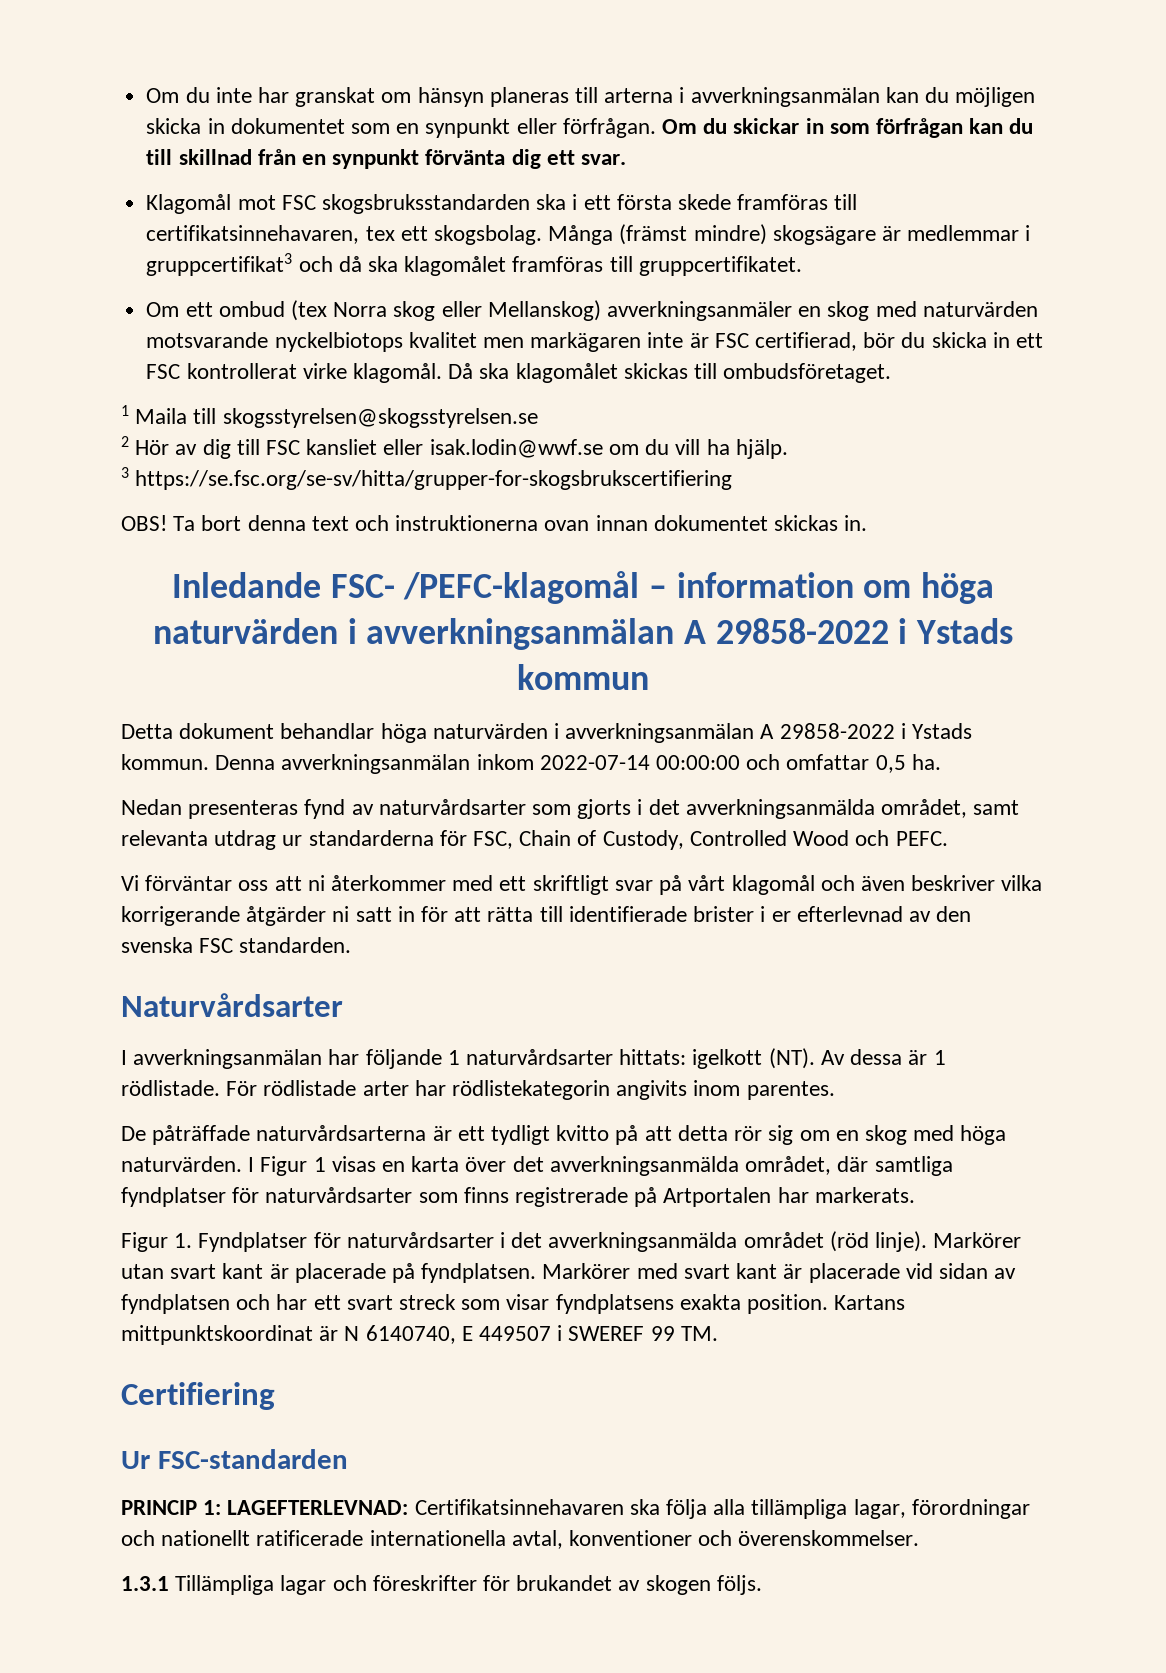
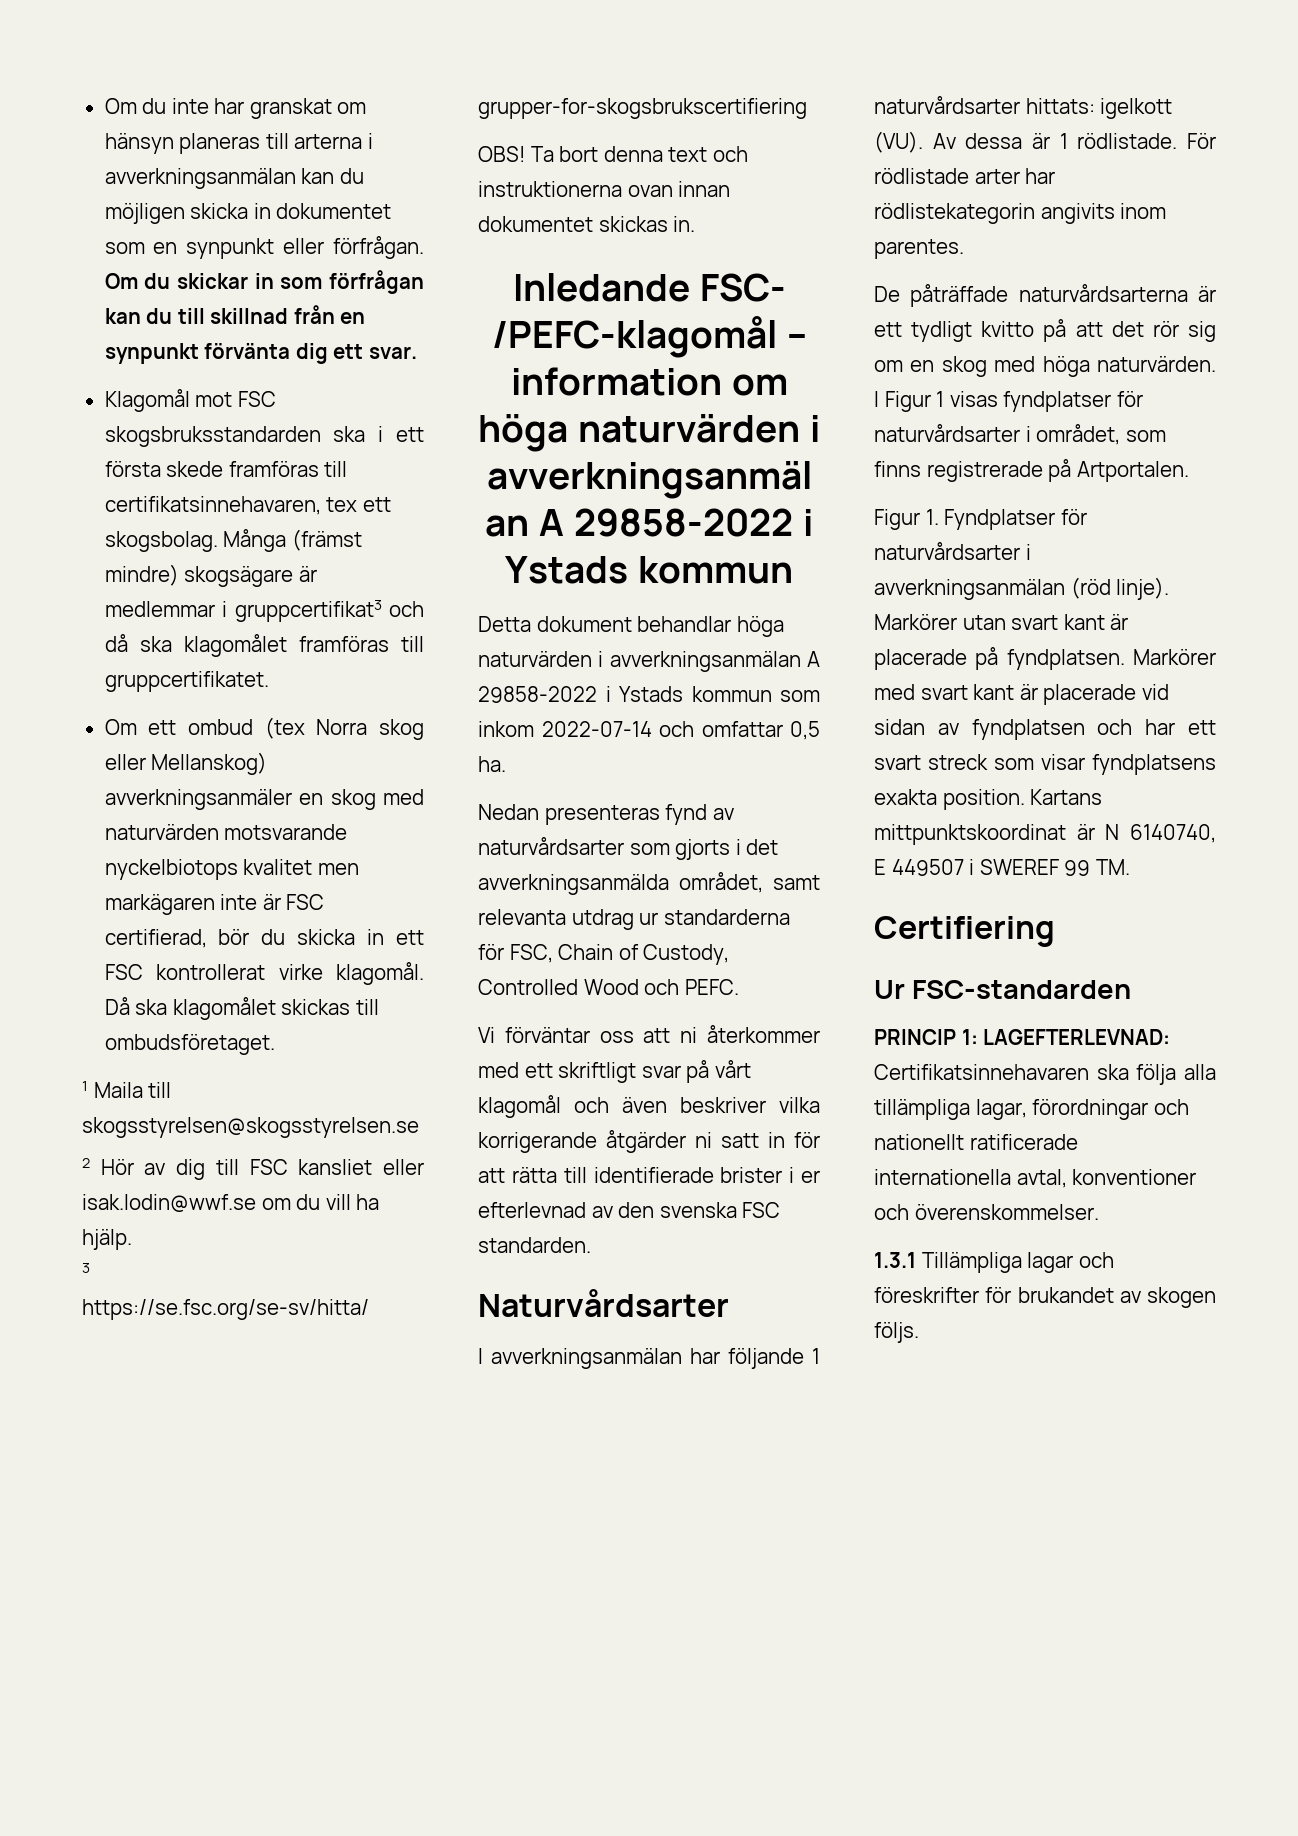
[121,754,471,774] kommun. Denna avverkningsanmälan -> [691,686,820,702] kommun som
[656,755,741,770] 00:00:00 -> (652, 729) none
[768,1048,815,1069] (NT). -> [874,131,923,153] (VU).
[677,1125,728,1141] detta -> [1111,321,1144,337] det
[382,1156,953,1176] en karta över det avverkningsanmälda området, där samtliga -> (998, 399) none
(413, 1195) none -> [1025,424,1121,445] i området,
[663,1187,915,1207] Artportalen har markerats. -> [1076,461,1189,482] Artportalen.
[511,1232,824,1252] det avverkningsanmälda området -> [874,579,1065,600] avverkningsanmälan

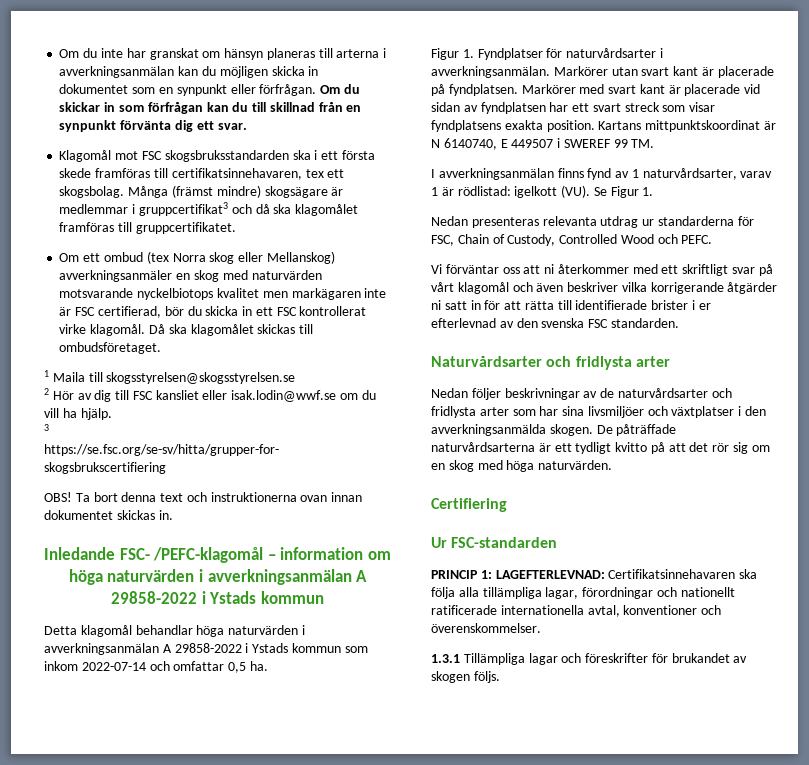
[536,616,632,632] dokument -> [80,625,132,637] klagomål
[478,804,734,825] [478,837,779,860] [478,872,820,895] Nedan presenteras fynd av naturvårdsarter som gjorts i det avverkningsanmälda området, samt -> [431,48,663,60] [431,66,774,78] [431,84,761,96] [431,102,716,114] [431,120,776,132] [431,138,655,150] [431,168,773,180] [431,185,654,198] [431,216,539,228] Figur 1. Fyndplatser för naturvårdsarter i avverkningsanmälan. Markörer utan svart kant är placerade på fyndplatsen. Markörer med svart kant är placerade vid sidan av fyndplatsen har ett svart streck som visar fyndplatsens exakta position. Kartans mittpunktskoordinat är N 6140740, E 449507 i SWEREF 99 TM. // I avverkningsanmälan finns fynd av 1 naturvårdsarter, varav 1 är rödlistad: igelkott (VU). Se Figur 1. // Nedan presenteras
[478,1348,820,1369] [874,96,1173,119] [874,131,1216,153] [874,168,1056,184] [874,203,1167,224] [874,239,964,259] // I avverkningsanmälan har följande 1 naturvårdsarter hittats: igelkott (VU). Av dessa är 1 rödlistade. För rödlistade arter har rödlistekategorin angivits inom parentes. // -> [546,356,670,370] [431,388,732,400] [431,406,767,418] [431,424,593,436] och fridlysta arter // Nedan följer beskrivningar av de naturvårdsarter och fridlysta arter som har sina livsmiljöer och växtplatser i den avverkningsanmälda skogen.
[874,391,1143,412] [874,424,1166,445] [874,459,1189,482] [874,509,1087,530] [874,542,1031,560] [874,577,1170,600] [874,614,1129,630] [874,647,1216,670] [874,684,1169,705] [874,719,1216,740] [874,754,1216,775] [874,789,1103,810] [874,824,1216,845] [874,859,1130,876] I Figur 1 visas fyndplatser för naturvårdsarter i området, som finns registrerade på Artportalen. // Figur 1. Fyndplatser för naturvårdsarter i avverkningsanmälan (röd linje). Markörer utan svart kant är placerade på fyndplatsen. Markörer med svart kant är placerade vid sidan av fyndplatsen och har ett svart streck som visar fyndplatsens exakta position. Kartans mittpunktskoordinat är N 6140740, E 449507 i SWEREF 99 TM. -> (613, 465) none

